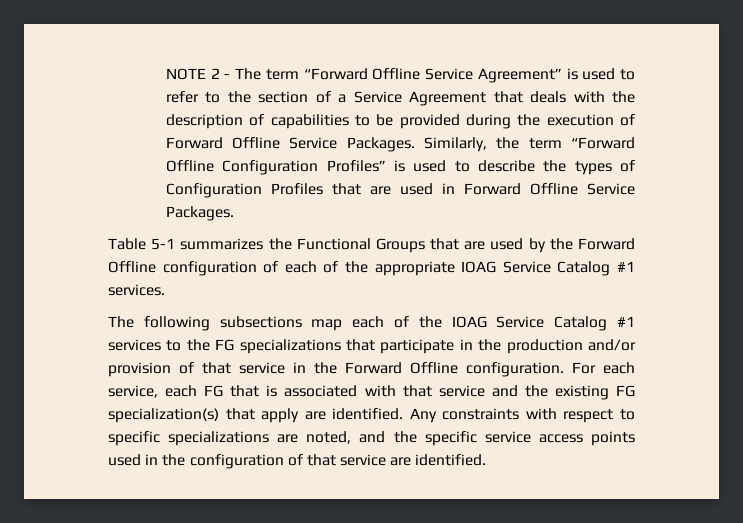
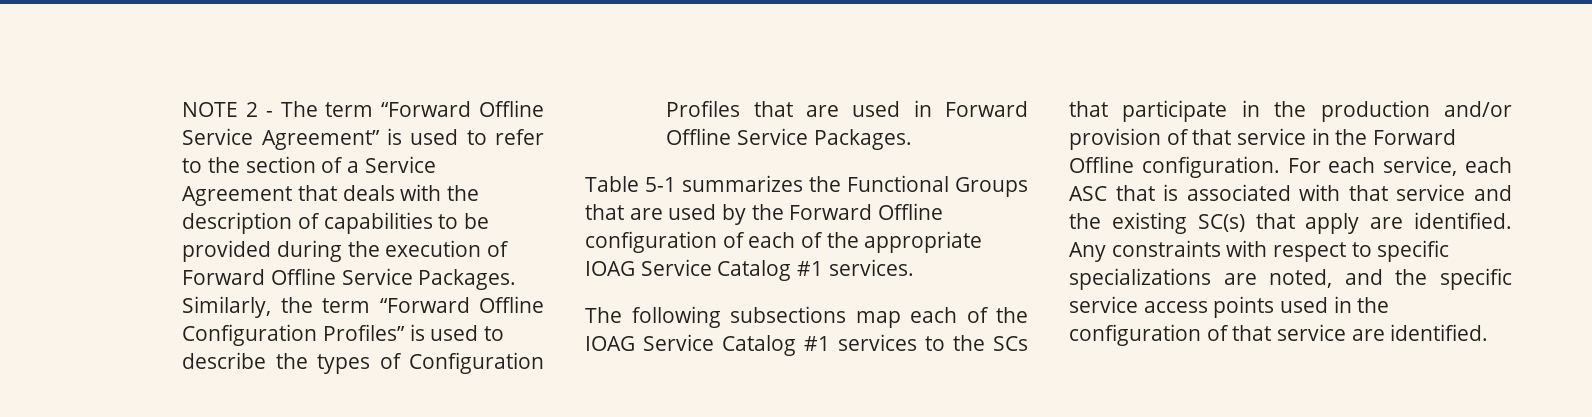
[215,339,341,354] FG specializations -> [993,336,1028,351] SCs
[204,385,224,397] FG -> [1069,186,1107,201] ASC
[615,385,635,397] [108,408,219,423] FG specialization(s) -> [1197,214,1245,232] SC(s)

